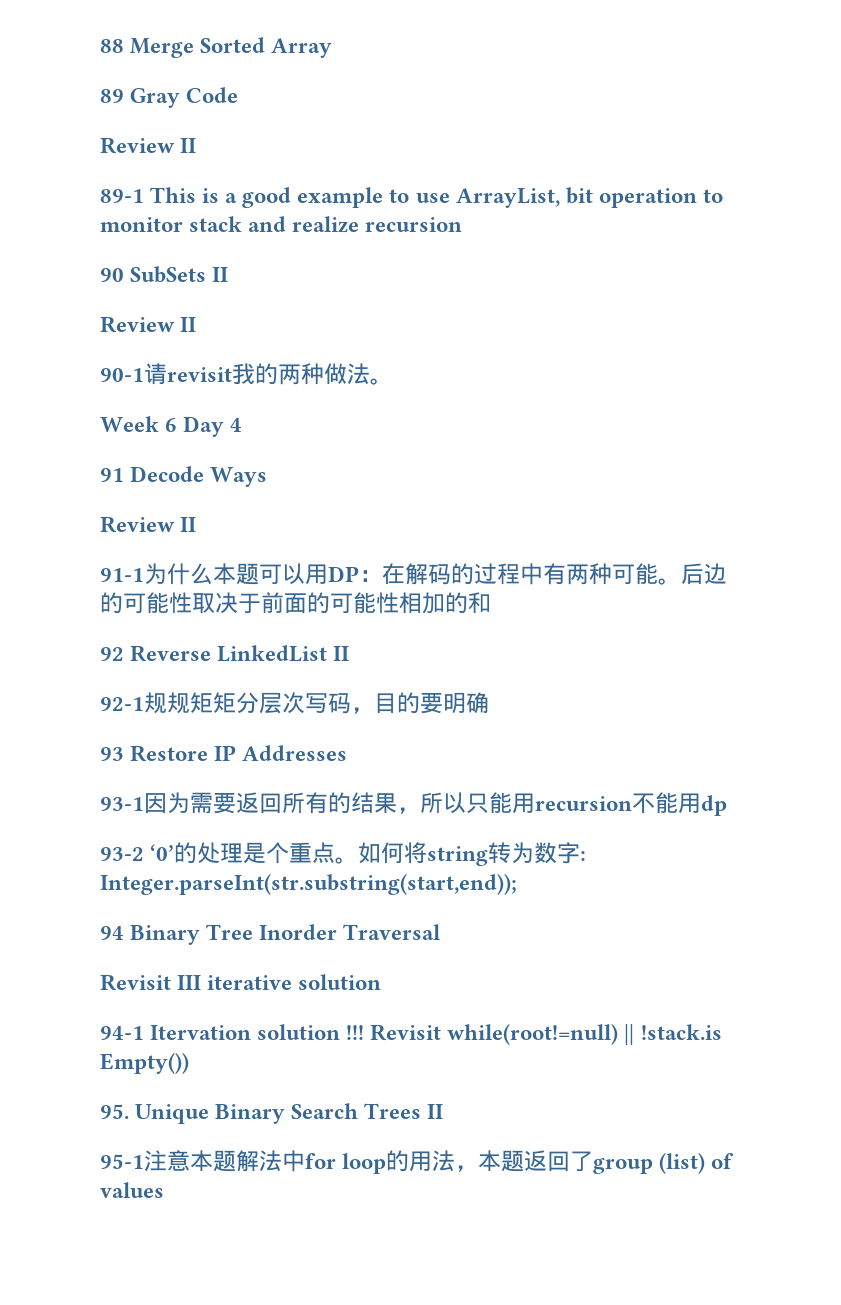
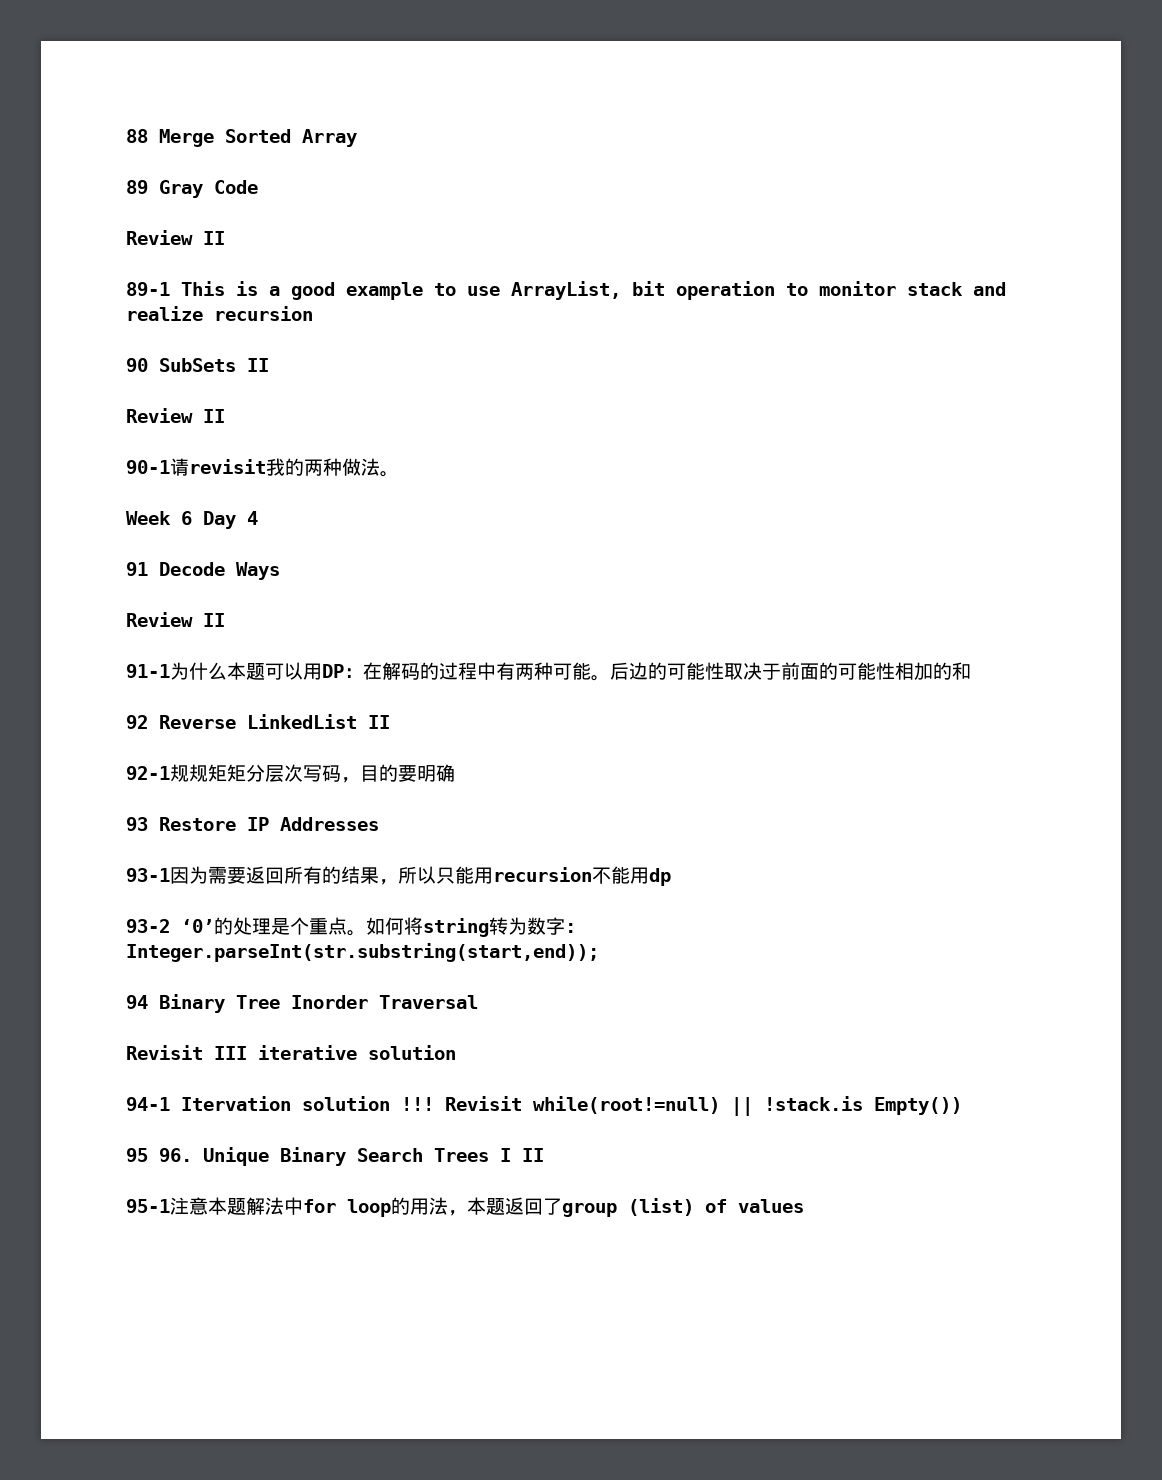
[100,1104,129,1119] 95. -> [126,1148,192,1162] 95 96.
(422, 1111) none -> [500,1148,511,1162] I

